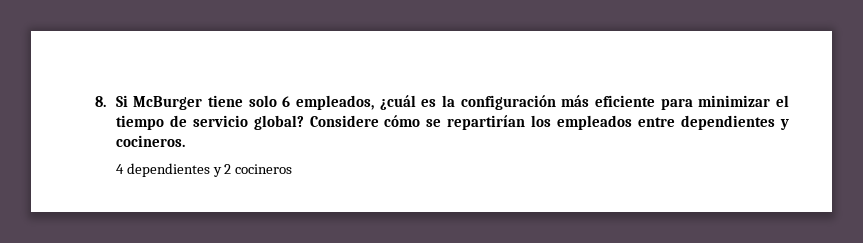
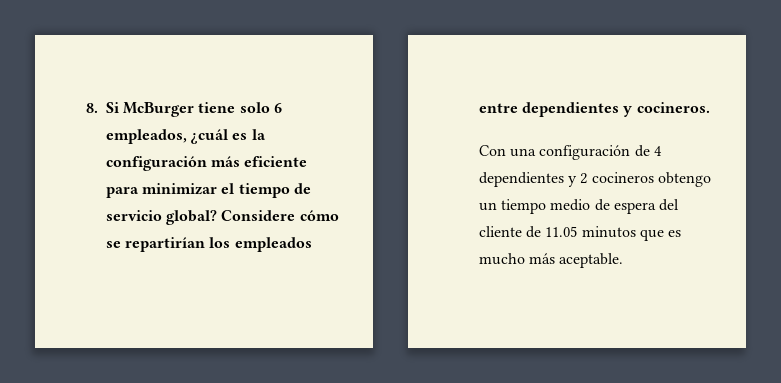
(185, 141) none -> [478,145,650,160] Con una configuración de
(293, 169) none -> [657,172,711,187] [478,199,680,214] [478,226,682,241] [478,253,624,268] obtengo un tiempo medio de espera del cliente de 11.05 minutos que es mucho más aceptable.

